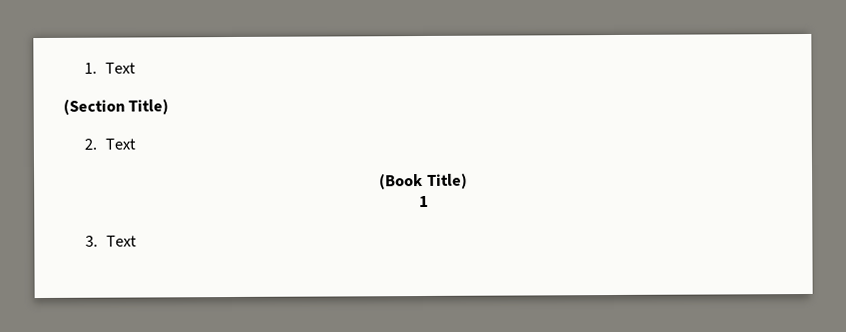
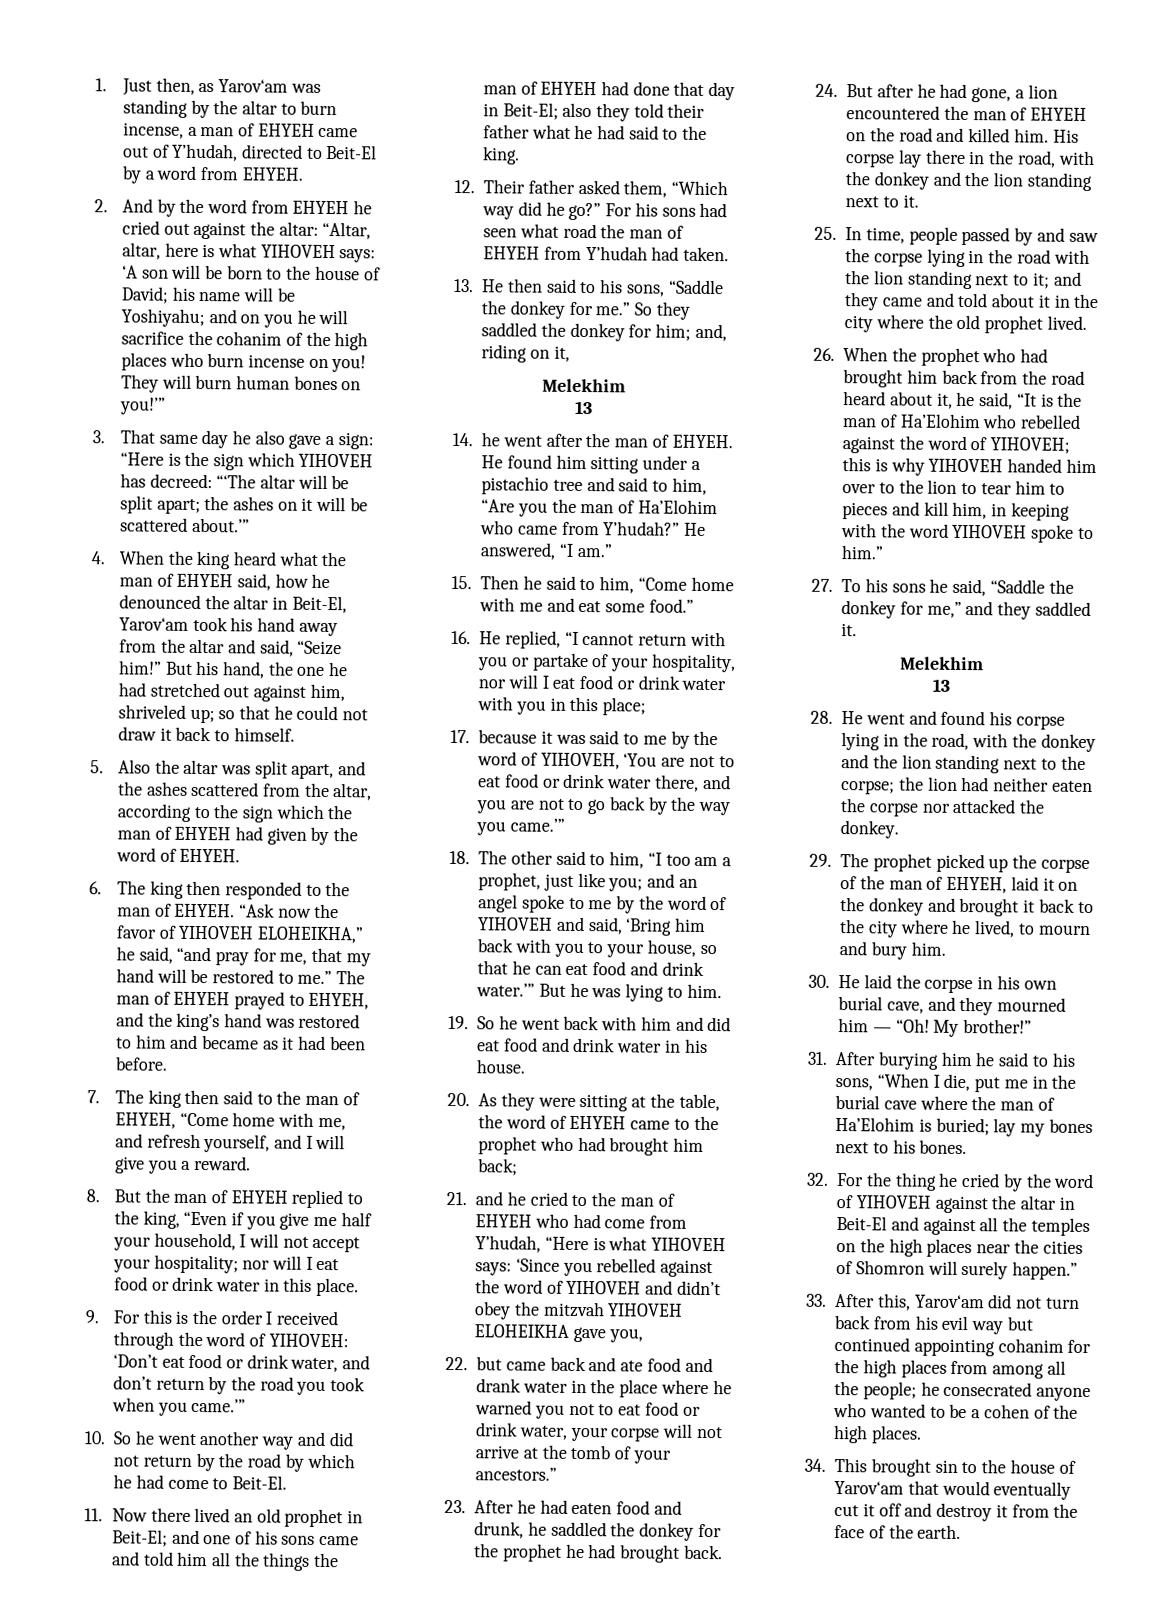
[105,62,137,74] [63,98,170,115] [84,138,137,150] [379,172,468,190] [418,195,429,208] [85,235,138,247] Text // (Section Title) // 2. Text // (Book Title) // 1 // 3. Text -> [121,77,321,96] [122,99,338,119] [122,122,359,139] [122,143,378,162] [121,165,303,184] [94,198,373,217] [121,220,372,240] [121,242,377,263] [121,264,381,281] [120,286,296,304] [120,308,349,328] [120,330,369,351] [120,352,367,373] [120,374,362,393] [119,397,166,415] [92,429,374,450] [119,451,374,471] [119,473,350,490] [119,495,368,515] [119,517,250,533] [91,550,347,570] [118,573,331,591] [118,594,347,614] [118,616,338,637] [118,638,343,657] [117,660,349,679] [117,682,345,702] [117,704,369,724] [117,726,295,742] [90,759,367,780] [117,781,373,801] [116,803,353,823] [116,826,359,846] [115,847,241,863] [89,880,351,900] [116,903,340,919] [115,925,365,944] [115,946,371,967] [115,968,366,985] [115,991,370,1010] [115,1012,361,1032] [115,1034,366,1051] [114,1056,167,1071] [87,1089,360,1108] [114,1112,346,1131] [114,1133,346,1153] [114,1155,252,1174] [86,1188,364,1209] [113,1210,372,1230] [112,1232,361,1253] [112,1254,340,1274] [113,1276,360,1297] [85,1309,339,1326] [112,1331,349,1350] [112,1353,371,1373] [112,1375,366,1396] [111,1397,247,1416] [84,1430,354,1450] [113,1452,355,1472] [113,1474,288,1490] [84,1507,364,1528] [111,1529,360,1547] [110,1551,340,1571] [482,81,736,101] [482,102,706,122] [482,124,708,140] [482,146,520,165] [454,179,729,198] [482,201,728,221] [483,223,684,239] [483,246,730,262] [454,278,724,297] [481,300,690,320] [481,322,727,342] [481,344,570,363] [541,378,626,393] [574,400,593,415] [452,432,733,449] [481,454,701,474] [481,476,707,495] [481,498,718,517] [480,520,707,536] [480,542,613,560] [451,575,734,594] [479,597,694,613] [451,630,726,649] [478,652,736,673] [478,674,727,691] [477,696,647,716] [450,729,719,749] [477,751,735,770] [478,773,731,792] [476,796,731,816] [476,818,565,836] [449,850,732,869] [478,872,698,892] [478,894,728,914] [477,916,707,936] [477,938,717,958] [477,960,704,976] [476,982,722,1002] [448,1015,732,1032] [477,1037,708,1054] [476,1059,526,1074] [447,1092,720,1112] [478,1114,719,1131] [478,1136,705,1156] [478,1158,519,1176] [446,1191,675,1207] [475,1213,688,1229] [475,1235,727,1253] [475,1258,714,1278] [475,1279,721,1296] [474,1301,684,1320] [474,1324,643,1343] [445,1356,713,1373] [476,1378,732,1398] [475,1400,701,1419] [476,1422,723,1442] [475,1444,671,1464] [475,1467,558,1481] [444,1499,682,1515] [474,1521,722,1541] [474,1543,723,1563] [815,83,1058,103] [846,105,1088,121] [846,127,1079,143] [845,149,1095,168] [845,171,1092,191] [845,194,919,208] [814,226,1099,246] [845,248,1090,268] [845,270,1082,290] [844,292,1100,311] [844,314,1087,334] [813,347,1049,367] [843,369,1085,388] [843,391,1083,410] [842,413,1082,429] [842,435,1071,454] [842,457,1097,476] [842,479,1066,495] [842,501,1070,521] [841,523,1094,543] [841,545,885,560] [811,578,1074,597] [841,600,1091,620] [841,623,858,637] [899,656,984,671] [931,678,950,692] [810,710,1065,730] [841,732,1096,753] [841,754,1086,774] [841,776,1093,795] [840,798,1046,817] [840,820,900,839] [809,853,1090,873] [840,875,1079,894] [840,897,1094,917] [839,919,1091,938] [839,941,946,960] [808,974,1057,994] [838,996,1067,1016] [838,1018,1033,1037] [807,1051,1076,1070] [835,1073,1077,1093] [835,1095,1055,1111] [835,1117,1093,1137] [835,1139,968,1155] [806,1172,1095,1192] [836,1195,1075,1214] [836,1216,1090,1237] [836,1238,1083,1258] [836,1260,1079,1280] [806,1293,1080,1311] [834,1315,1033,1335] [834,1337,1092,1357] [834,1359,1066,1379] [834,1381,1092,1402] [833,1403,1079,1419] [833,1425,922,1444] [804,1458,1076,1477] [834,1480,1072,1500] [834,1502,1079,1522] [834,1524,962,1540] Just then, as Yarov‘am was standing by the altar to burn incense, a man of EHYEH came out of Y’hudah, directed to Beit-El by a word from EHYEH. // 2. And by the word from EHYEH he cried out against the altar: “Altar, altar, here is what YIHOVEH says: ‘A son will be born to the house of David; his name will be Yoshiyahu; and on you he will sacrifice the cohanim of the high places who burn incense on you! They will burn human bones on you!’” // 3. That same day he also gave a sign: “Here is the sign which YIHOVEH has decreed: “‘The altar will be split apart; the ashes on it will be scattered about.’” // 4. When the king heard what the man of EHYEH said, how he denounced the altar in Beit-El, Yarov‘am took his hand away from the altar and said, “Seize him!” But his hand, the one he had stretched out against him, shriveled up; so that he could not draw it back to himself. // 5. Also the altar was split apart, and the ashes scattered from the altar, according to the sign which the man of EHYEH had given by the word of EHYEH. // 6. The king then responded to the man of EHYEH. “Ask now the favor of YIHOVEH ELOHEIKHA,” he said, “and pray for me, that my hand will be restored to me.” The man of EHYEH prayed to EHYEH, and the king’s hand was restored to him and became as it had been before. // 7. The king then said to the man of EHYEH, “Come home with me, and refresh yourself, and I will give you a reward. // 8. But the man of EHYEH replied to the king, “Even if you give me half your household, I will not accept your hospitality; nor will I eat food or drink water in this place. // 9. For this is the order I received through the word of YIHOVEH: ‘Don’t eat food or drink water, and don’t return by the road you took when you came.’” // 10. So he went another way and did not return by the road by which he had come to Beit-El. // 11. Now there lived an old prophet in Beit-El; and one of his sons came and told him all the things the man of EHYEH had done that day in Beit-El; also they told their father what he had said to the king. // 12. Their father asked them, “Which way did he go?” For his sons had seen what road the man of EHYEH from Y’hudah had taken. // 13. He then said to his sons, “Saddle the donkey for me.” So they saddled the donkey for him; and, riding on it, // Melekhim // 13 // 14. he went after the man of EHYEH. He found him sitting under a pistachio tree and said to him, “Are you the man of Ha’Elohim who came from Y’hudah?” He answered, “I am.” // 15. Then he said to him, “Come home with me and eat some food.” // 16. He replied, “I cannot return with you or partake of your hospitality, nor will I eat food or drink water with you in this place; // 17. because it was said to me by the word of YIHOVEH, ‘You are not to eat food or drink water there, and you are not to go back by the way you came.’” // 18. The other said to him, “I too am a prophet, just like you; and an angel spoke to me by the word of YIHOVEH and said, ‘Bring him back with you to your house, so that he can eat food and drink water.’” But he was lying to him. // 19. So he went back with him and did eat food and drink water in his house. // 20. As they were sitting at the table, the word of EHYEH came to the prophet who had brought him back; // 21. and he cried to the man of EHYEH who had come from Y’hudah, “Here is what YIHOVEH says: ‘Since you rebelled against the word of YIHOVEH and didn’t obey the mitzvah YIHOVEH ELOHEIKHA gave you, // 22. but came back and ate food and drank water in the place where he warned you not to eat food or drink water, your corpse will not arrive at the tomb of your ancestors.” // 23. After he had eaten food and drunk, he saddled the donkey for the prophet he had brought back. // 24. But after he had gone, a lion encountered the man of EHYEH on the road and killed him. His corpse lay there in the road, with the donkey and the lion standing next to it. // 25. In time, people passed by and saw the corpse lying in the road with the lion standing next to it; and they came and told about it in the city where the old prophet lived. // 26. When the prophet who had brought him back from the road heard about it, he said, “It is the man of Ha’Elohim who rebelled against the word of YIHOVEH; this is why YIHOVEH handed him over to the lion to tear him to pieces and kill him, in keeping with the word YIHOVEH spoke to him.” // 27. To his sons he said, “Saddle the donkey for me,” and they saddled it. // Melekhim // 13 // 28. He went and found his corpse lying in the road, with the donkey and the lion standing next to the corpse; the lion had neither eaten the corpse nor attacked the donkey. // 29. The prophet picked up the corpse of the man of EHYEH, laid it on the donkey and brought it back to the city where he lived, to mourn and bury him. // 30. He laid the corpse in his own burial cave, and they mourned him — “Oh! My brother!” // 31. After burying him he said to his sons, “When I die, put me in the burial cave where the man of Ha’Elohim is buried; lay my bones next to his bones. // 32. For the thing he cried by the word of YIHOVEH against the altar in Beit-El and against all the temples on the high places near the cities of Shomron will surely happen.” // 33. After this, Yarov‘am did not turn back from his evil way but continued appointing cohanim for the high places from among all the people; he consecrated anyone who wanted to be a cohen of the high places. // 34. This brought sin to the house of Yarov‘am that would eventually cut it off and destroy it from the face of the earth.

